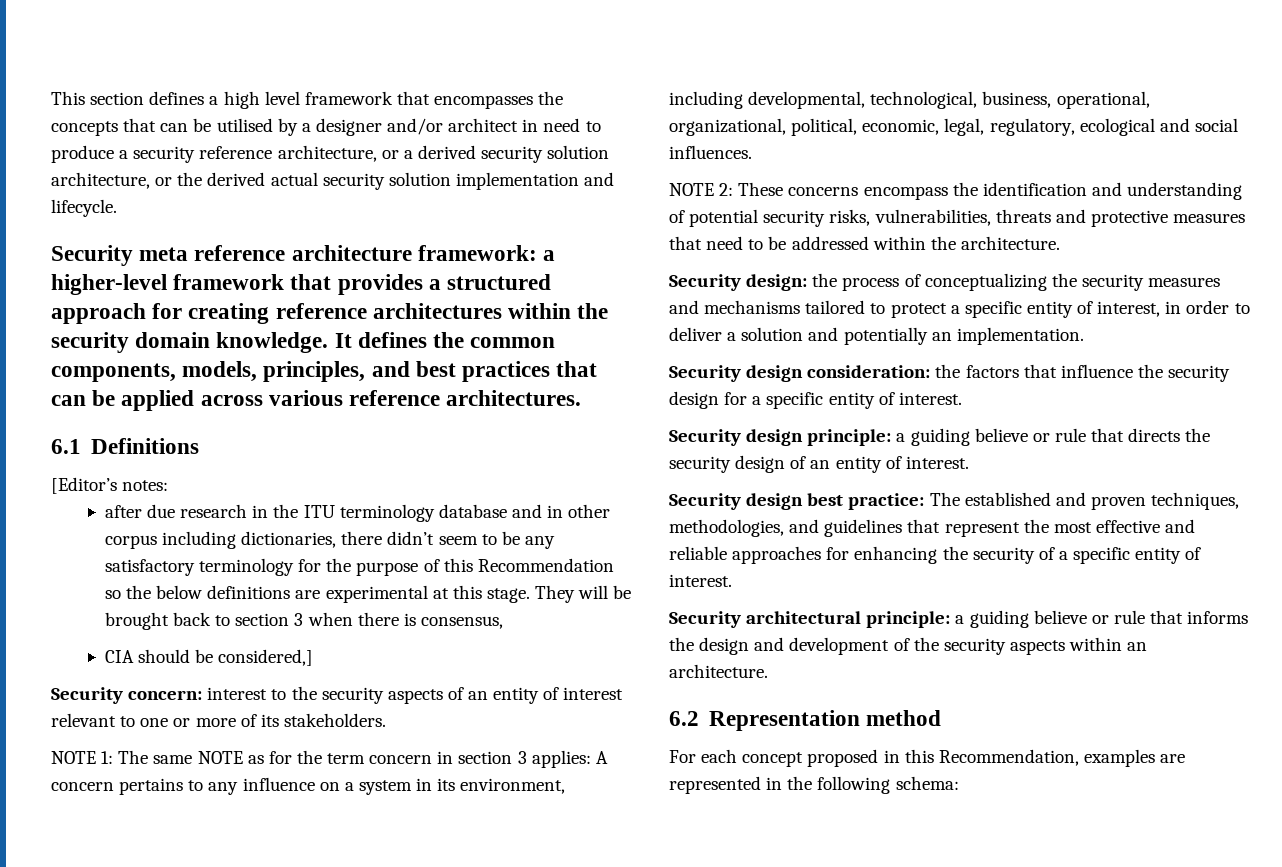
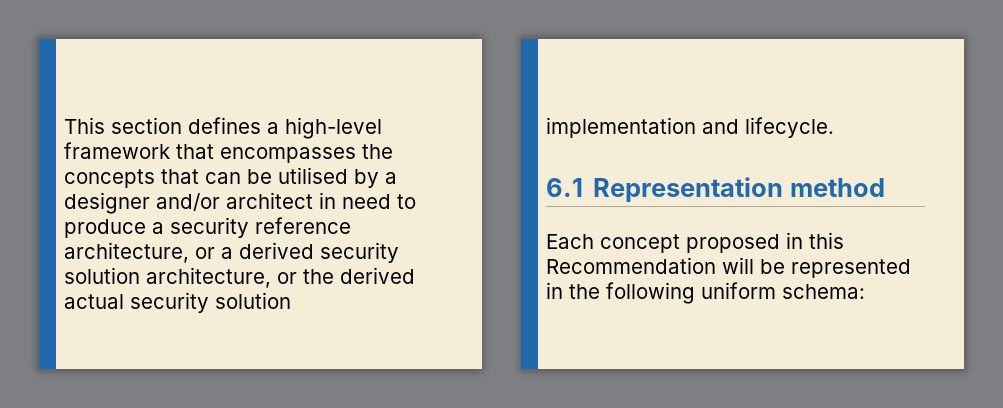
[223,91,300,109] high level -> [285,117,382,139] high-level
[51,245,556,266] [51,274,552,295] [51,303,609,324] [51,332,556,353] [51,361,598,382] [51,390,582,411] [51,438,199,454] [51,477,169,494] [104,504,611,522] [104,531,555,549] [104,558,614,576] [104,585,632,603] [104,612,503,630] [104,649,314,666] [51,686,624,704] [51,713,386,727] [51,750,608,768] [51,777,566,795] [669,91,1150,109] [669,118,1238,136] [669,145,752,159] [669,182,1243,200] [669,209,1246,227] [669,236,1060,250] [669,273,1221,291] [669,300,1250,318] [669,327,1084,345] [669,364,1231,382] [669,391,962,409] [669,428,1211,446] [669,455,969,473] [669,492,1240,510] [669,519,1196,537] [669,546,1202,564] [669,574,732,587] [669,610,1249,628] [669,637,1148,655] [669,664,768,678] [669,711,699,726] Security meta reference architecture framework: a higher-level framework that provides a structured approach for creating reference architectures within the security domain knowledge. It defines the common components, models, principles, and best practices that can be applied across various reference architectures. // 6.1 Definitions // [Editor’s notes: // after due research in the ITU terminology database and in other corpus including dictionaries, there didn’t seem to be any satisfactory terminology for the purpose of this Recommendation so the below definitions are experimental at this stage. They will be brought back to section 3 when there is consensus, // CIA should be considered,] // Security concern: interest to the security aspects of an entity of interest relevant to one or more of its stakeholders. // NOTE 1: The same NOTE as for the term concern in section 3 applies: A concern pertains to any influence on a system in its environment, including developmental, technological, business, operational, organizational, political, economic, legal, regulatory, ecological and social influences. // NOTE 2: These concerns encompass the identification and understanding of potential security risks, vulnerabilities, threats and protective measures that need to be addressed within the architecture. // Security design: the process of conceptualizing the security measures and mechanisms tailored to protect a specific entity of interest, in order to deliver a solution and potentially an implementation. // Security design consideration: the factors that influence the security design for a specific entity of interest. // Security design principle: a guiding believe or rule that directs the security design of an entity of interest. // Security design best practice: The established and proven techniques, methodologies, and guidelines that represent the most effective and reliable approaches for enhancing the security of a specific entity of interest. // Security architectural principle: a guiding believe or rule that informs the design and development of the security aspects within an architecture. // 6.2 -> [546,178,583,197] 6.1
[669,749,738,763] For each -> [546,234,594,249] Each
[938,749,1186,767] Recommendation, examples are -> [546,257,785,274] Recommendation will be
(891, 785) none -> [701,282,776,299] uniform

